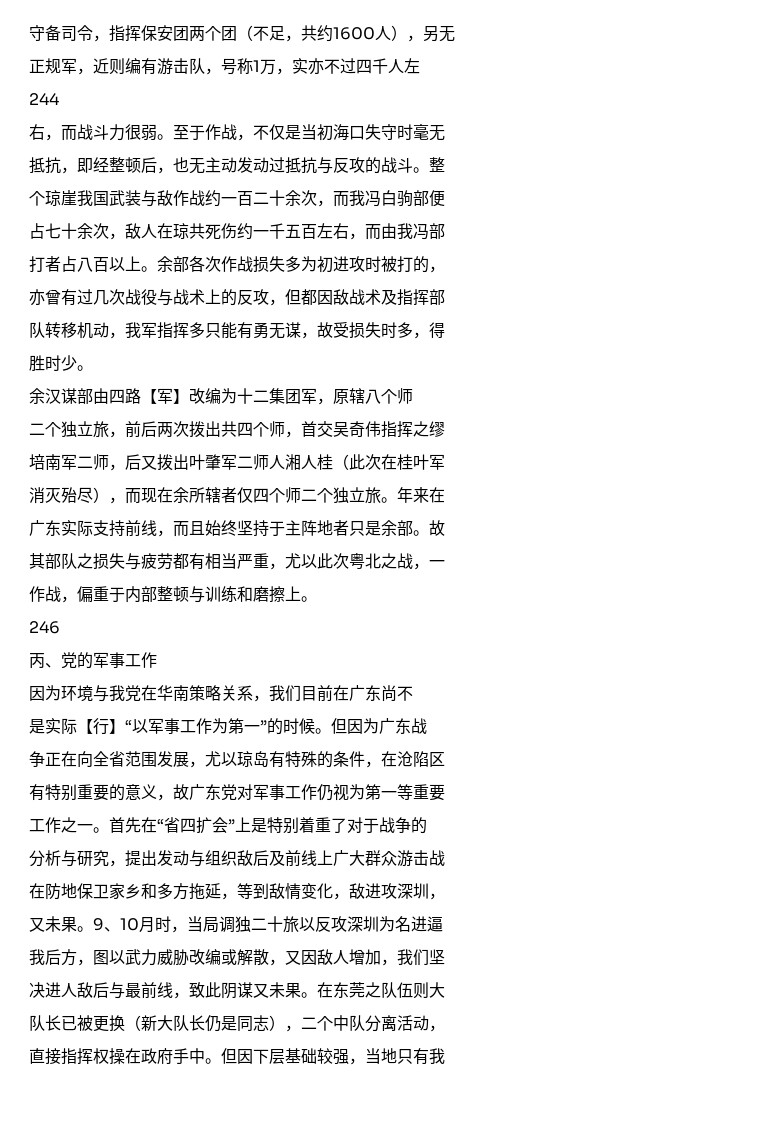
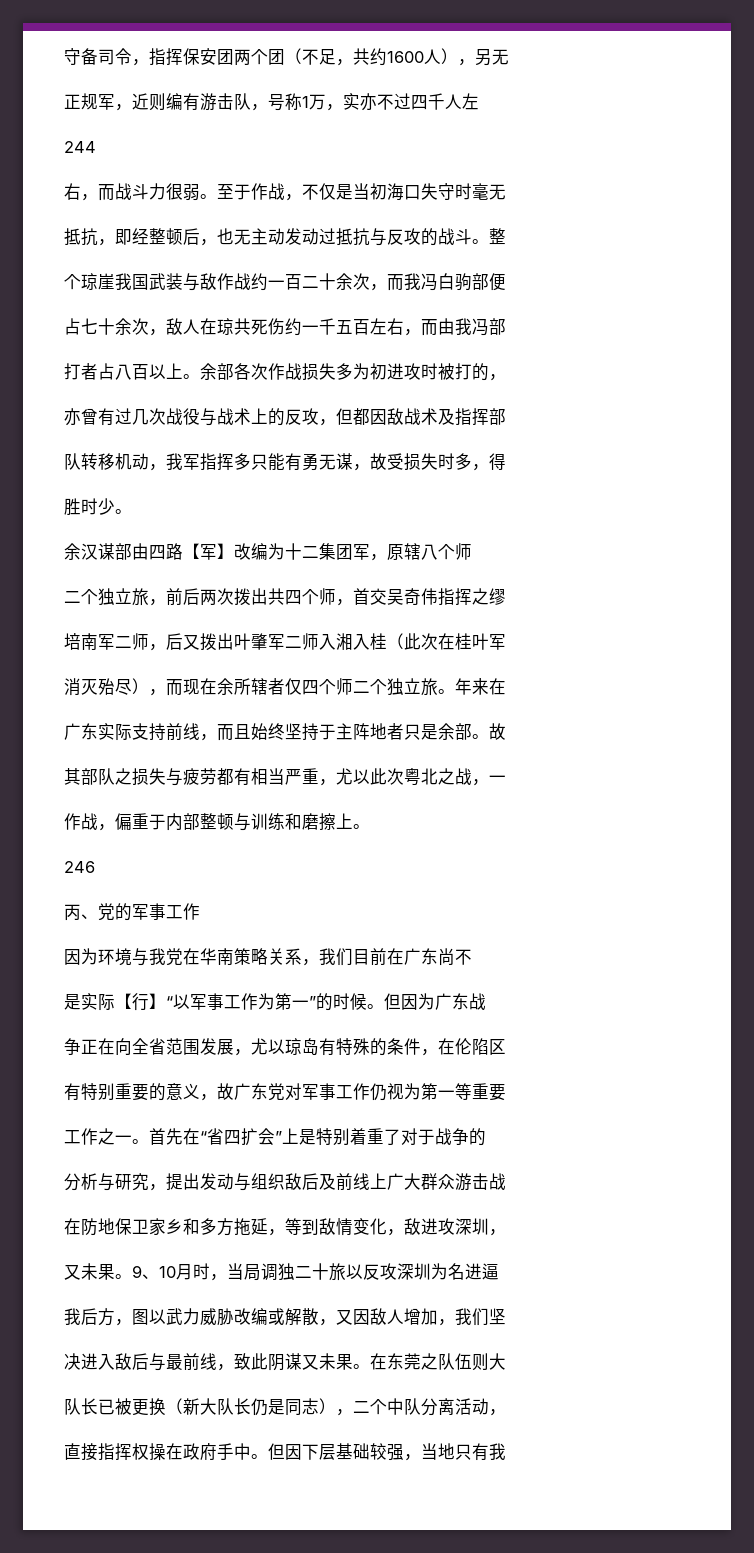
[269,454,317,470] 人湘人 -> [319,633,370,650] 入湘入
[397,751,413,767] 沧 -> [455,1038,472,1055] 伦
[61,983,77,998] 人 -> [98,1354,115,1370] 入

